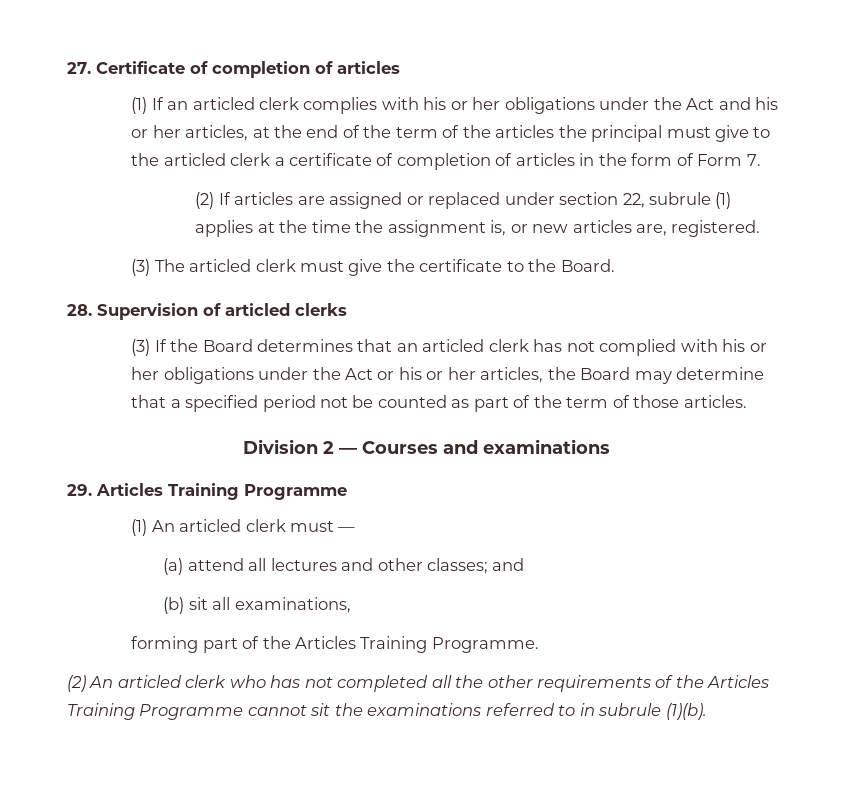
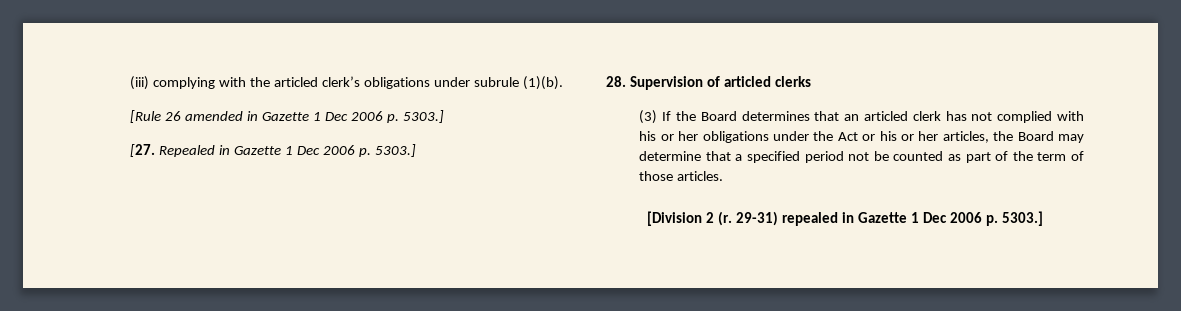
[67,61,400,78] [131,97,779,114] [131,125,771,142] [131,153,761,170] [195,192,732,209] [195,220,761,237] [131,259,615,276] 27. Certificate of completion of articles // (1) If an articled clerk complies with his or her obligations under the Act and his or her articles, at the end of the term of the articles the principal must give to the articled clerk a certificate of completion of articles in the form of Form 7. // (2) If articles are assigned or replaced under section 22, subrule (1) applies at the time the assignment is, or new articles are, registered. // (3) The articled clerk must give the certificate to the Board. -> [130,76,563,90] [130,110,444,123] [130,144,416,157] (iii) complying with the articled clerk’s obligations under subrule (1)(b). // [Rule 26 amended in Gazette 1 Dec 2006 p. 5303.] // [27. Repealed in Gazette 1 Dec 2006 p. 5303.]
[242,439,610,454] [67,483,347,500] [131,519,356,536] [163,558,525,575] [163,597,351,614] [131,636,539,653] [67,675,770,692] [67,703,707,720] Division 2 — Courses and examinations // 29. Articles Training Programme // (1) An articled clerk must — // (a) attend all lectures and other classes; and // (b) sit all examinations, // forming part of the Articles Training Programme. // (2) An articled clerk who has not completed all the other requirements of the Articles Training Programme cannot sit the examinations referred to in subrule (1)(b). -> [646,211,1044,226] [Division 2 (r. 29-31) repealed in Gazette 1 Dec 2006 p. 5303.]

